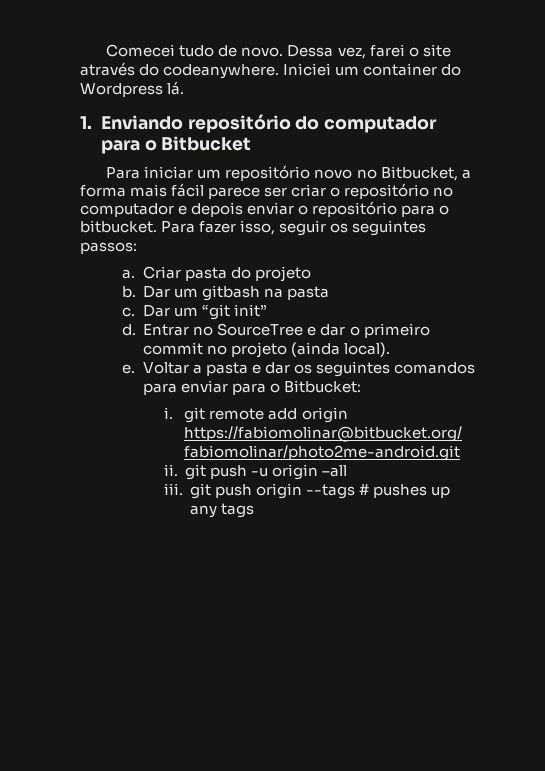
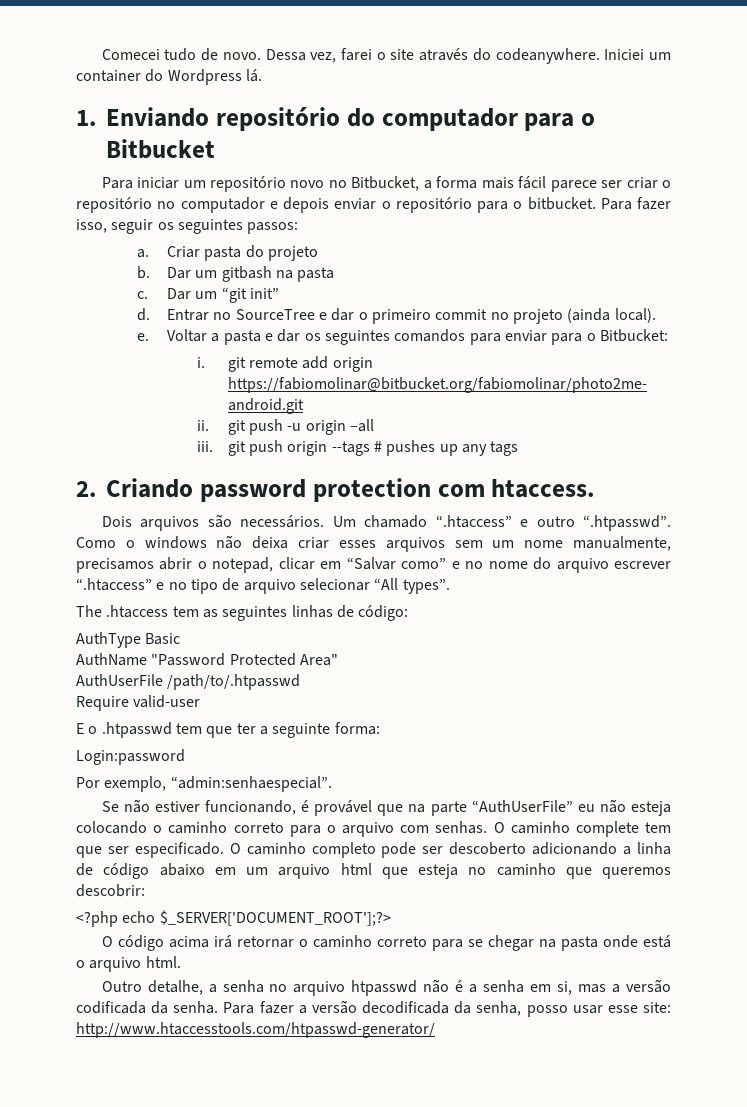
(255, 510) none -> [76,478,596,502] [101,514,671,531] [76,535,671,552] [76,557,671,573] [76,578,450,594] [76,605,409,621] [76,632,181,648] [76,653,338,666] [76,674,301,690] [76,695,201,711] [76,722,380,738] [76,749,185,765] [76,776,332,792] [101,799,671,816] [76,821,671,837] [76,842,671,858] [76,863,671,879] [76,884,145,897] [76,910,391,927] [101,935,671,951] [76,956,181,972] [101,979,671,996] [76,1000,671,1017] [76,1022,435,1038] // 2. Criando password protection com htaccess. // Dois arquivos são necessários. Um chamado “.htaccess” e outro “.htpasswd”. Como o windows não deixa criar esses arquivos sem um nome manualmente, precisamos abrir o notepad, clicar em “Salvar como” e no nome do arquivo escrever “.htaccess” e no tipo de arquivo selecionar “All types”. // The .htaccess tem as seguintes linhas de código: // AuthType Basic // AuthName "Password Protected Area" // AuthUserFile /path/to/.htpasswd // Require valid-user // E o .htpasswd tem que ter a seguinte forma: // Login:password // Por exemplo, “admin:senhaespecial”. // Se não estiver funcionando, é provável que na parte “AuthUserFile” eu não esteja colocando o caminho correto para o arquivo com senhas. O caminho complete tem que ser especificado. O caminho completo pode ser descoberto adicionando a linha de código abaixo em um arquivo html que esteja no caminho que queremos descobrir: // <?php echo $_SERVER['DOCUMENT_ROOT'];?> // O código acima irá retornar o caminho correto para se chegar na pasta onde está o arquivo html. // Outro detalhe, a senha no arquivo htpasswd não é a senha em si, mas a versão codificada da senha. Para fazer a versão decodificada da senha, posso usar esse site: http://www.htaccesstools.com/htpasswd-generator/

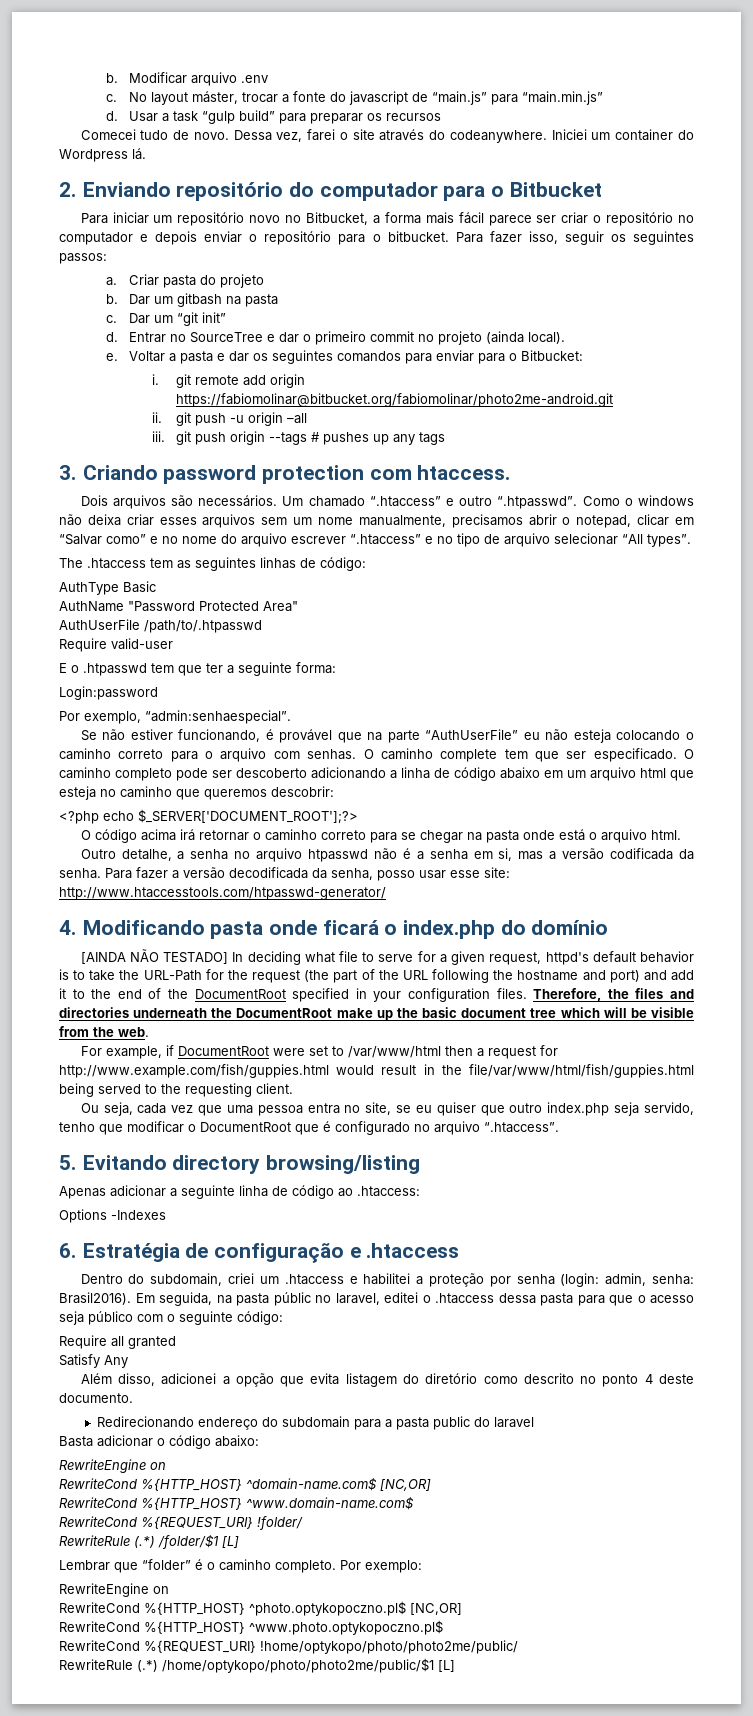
(101, 54) none -> [105,72,269,86] [105,91,604,105] [105,110,442,124] b. Modificar arquivo .env // c. No layout máster, trocar a fonte do javascript de “main.js” para “main.min.js” // d. Usar a task “gulp build” para preparar os recursos //
[76,110,97,126] 1. -> [59,182,76,197] 2.
[76,481,97,497] 2. -> [59,465,76,480] 3.
(435, 1030) none -> [59,920,609,939] [80,949,695,965] [59,969,694,983] [59,988,695,1002] [59,1007,694,1021] [59,1026,149,1037] [80,1045,558,1059] [59,1064,694,1078] [59,1083,293,1097] [80,1102,695,1116] [59,1121,559,1135] [59,1155,420,1174] [59,1185,420,1199] [59,1209,166,1223] [59,1243,460,1263] [80,1273,694,1287] [59,1292,694,1306] [59,1311,283,1325] [59,1335,176,1349] [59,1354,128,1368] [80,1373,694,1387] [59,1393,133,1403] [96,1416,534,1430] [59,1435,259,1449] [59,1459,166,1473] [59,1478,431,1491] [59,1497,414,1510] [59,1516,303,1530] [59,1535,239,1549] [59,1559,422,1573] [59,1583,169,1597] [59,1601,462,1616] [59,1620,443,1635] [59,1640,518,1654] [59,1658,455,1673] // 4. Modificando pasta onde ficará o index.php do domínio // [AINDA NÃO TESTADO] In deciding what file to serve for a given request, httpd's default behavior is to take the URL-Path for the request (the part of the URL following the hostname and port) and add it to the end of the DocumentRoot specified in your configuration files. Therefore, the files and directories underneath the DocumentRoot make up the basic document tree which will be visible from the web. // For example, if DocumentRoot were set to /var/www/html then a request for http://www.example.com/fish/guppies.html would result in the file/var/www/html/fish/guppies.html being served to the requesting client. // Ou seja, cada vez que uma pessoa entra no site, se eu quiser que outro index.php seja servido, tenho que modificar o DocumentRoot que é configurado no arquivo “.htaccess”. // 5. Evitando directory browsing/listing // Apenas adicionar a seguinte linha de código ao .htaccess: // Options -Indexes // 6. Estratégia de configuração e .htaccess // Dentro do subdomain, criei um .htaccess e habilitei a proteção por senha (login: admin, senha: Brasil2016). Em seguida, na pasta públic no laravel, editei o .htaccess dessa pasta para que o acesso seja público com o seguinte código: // Require all granted // Satisfy Any // Além disso, adicionei a opção que evita listagem do diretório como descrito no ponto 4 deste documento. // Redirecionando endereço do subdomain para a pasta public do laravel // Basta adicionar o código abaixo: // RewriteEngine on // RewriteCond %{HTTP_HOST} ^domain-name.com$ [NC,OR] // RewriteCond %{HTTP_HOST} ^www.domain-name.com$ // RewriteCond %{REQUEST_URI} !folder/ // RewriteRule (.*) /folder/$1 [L] // Lembrar que “folder” é o caminho completo. Por exemplo: // RewriteEngine on // RewriteCond %{HTTP_HOST} ^photo.optykopoczno.pl$ [NC,OR] // RewriteCond %{HTTP_HOST} ^www.photo.optykopoczno.pl$ // RewriteCond %{REQUEST_URI} !home/optykopo/photo/photo2me/public/ // RewriteRule (.*) /home/optykopo/photo/photo2me/public/$1 [L]

